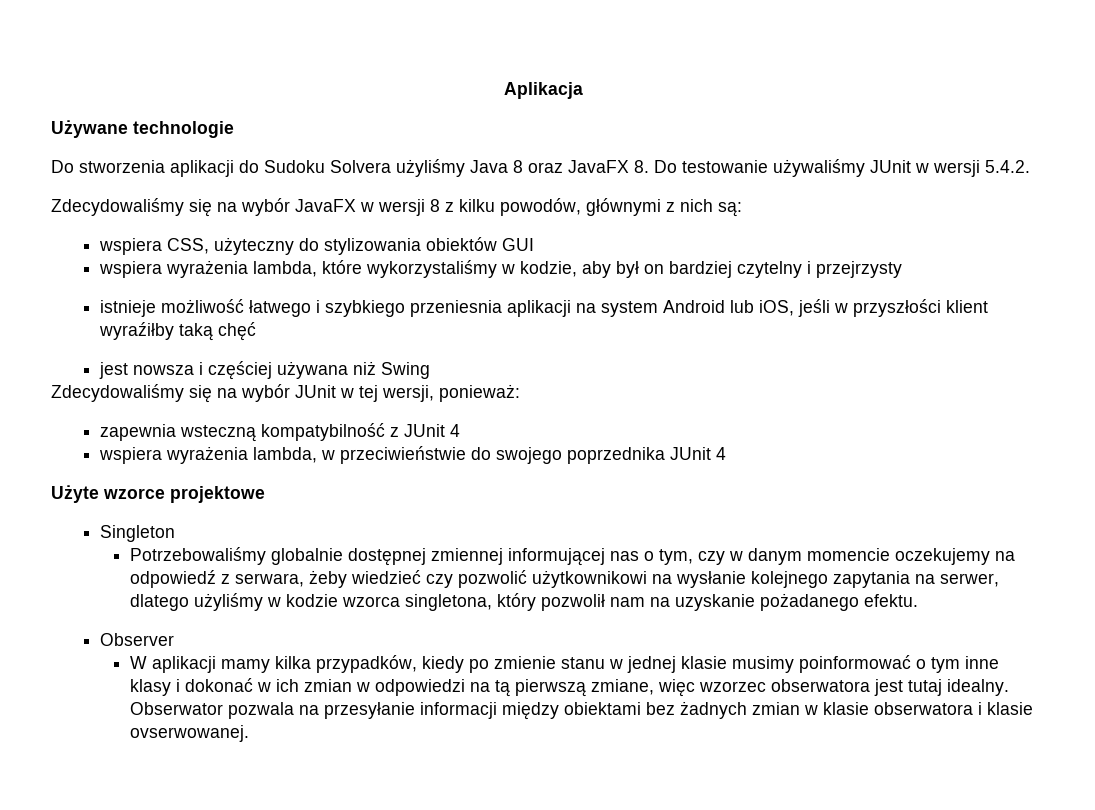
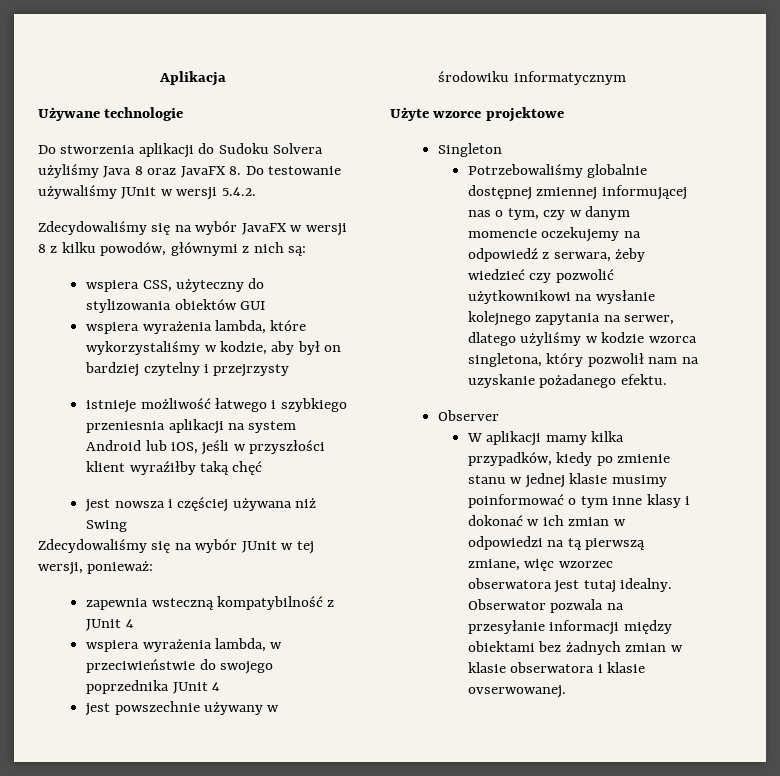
(727, 453) none -> [85,701,280,716] [438,71,626,85] // jest powszechnie używany w środowiku informatycznym

